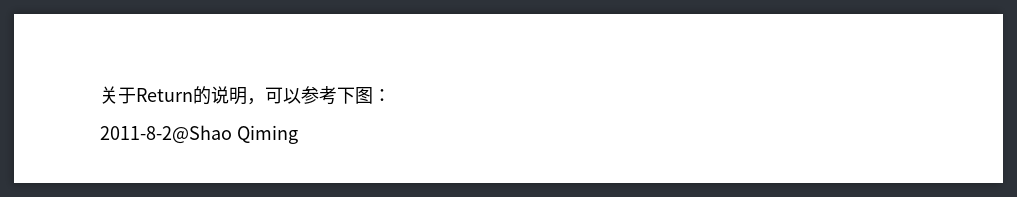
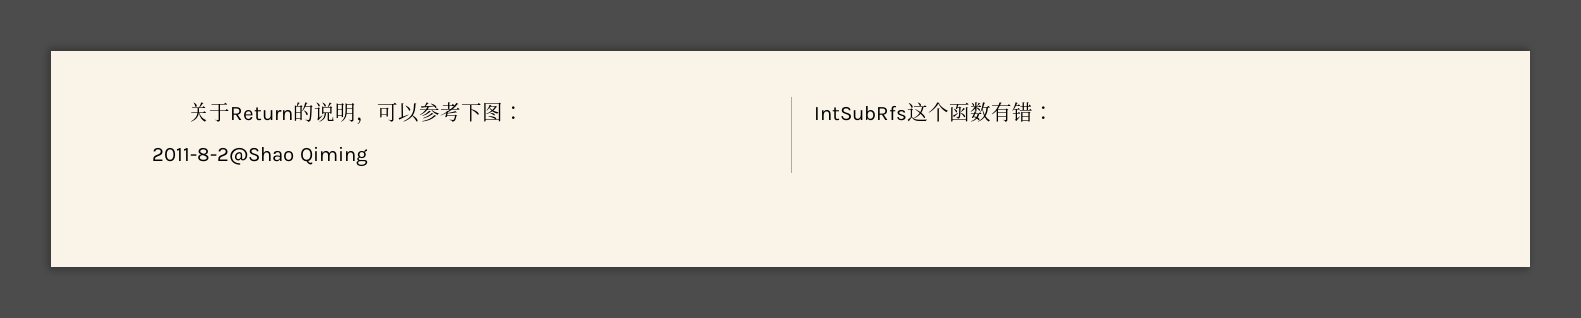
(298, 134) none -> [814,102,1054,122] // IntSubRfs这个函数有错：

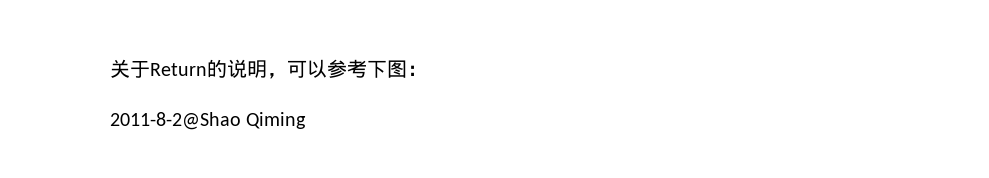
[814,102,1054,122] // IntSubRfs这个函数有错： -> (307, 120) none

